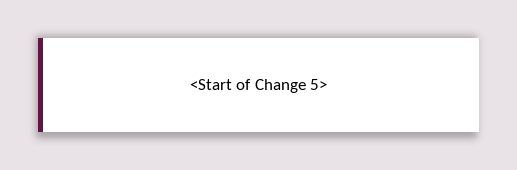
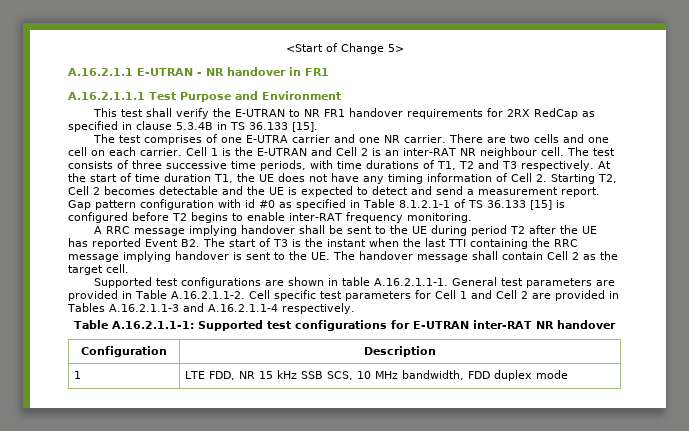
(328, 84) none -> [68,67,329,76] [68,91,341,102] [93,108,596,119] [68,121,318,132] [93,134,610,145] [68,147,615,158] [68,160,611,171] [68,173,617,184] [68,186,600,197] [68,199,565,210] [68,212,472,223] [94,225,598,236] [68,238,578,249] [68,251,618,262] [68,264,129,275] [94,277,616,288] [68,290,619,301] [67,303,355,314] [74,320,616,331] [81,346,167,357] [364,346,436,357] [74,371,82,379] [185,370,569,381] // A.16.2.1.1 E-UTRAN - NR handover in FR1 // A.16.2.1.1.1 Test Purpose and Environment // This test shall verify the E-UTRAN to NR FR1 handover requirements for 2RX RedCap as specified in clause 5.3.4B in TS 36.133 [15]. // The test comprises of one E-UTRA carrier and one NR carrier. There are two cells and one cell on each carrier. Cell 1 is the E-UTRAN and Cell 2 is an inter-RAT NR neighbour cell. The test consists of three successive time periods, with time durations of T1, T2 and T3 respectively. At the start of time duration T1, the UE does not have any timing information of Cell 2. Starting T2, Cell 2 becomes detectable and the UE is expected to detect and send a measurement report. Gap pattern configuration with id #0 as specified in Table 8.1.2.1-1 of TS 36.133 [15] is configured before T2 begins to enable inter-RAT frequency monitoring. // A RRC message implying handover shall be sent to the UE during period T2 after the UE has reported Event B2. The start of T3 is the instant when the last TTI containing the RRC message implying handover is sent to the UE. The handover message shall contain Cell 2 as the target cell. // Supported test configurations are shown in table A.16.2.1.1-1. General test parameters are provided in Table A.16.2.1.1-2. Cell specific test parameters for Cell 1 and Cell 2 are provided in Tables A.16.2.1.1-3 and A.16.2.1.1-4 respectively. // Table A.16.2.1.1-1: Supported test configurations for E-UTRAN inter-RAT NR handover // Configuration | Description // 1 | LTE FDD, NR 15 kHz SSB SCS, 10 MHz bandwidth, FDD duplex mode

